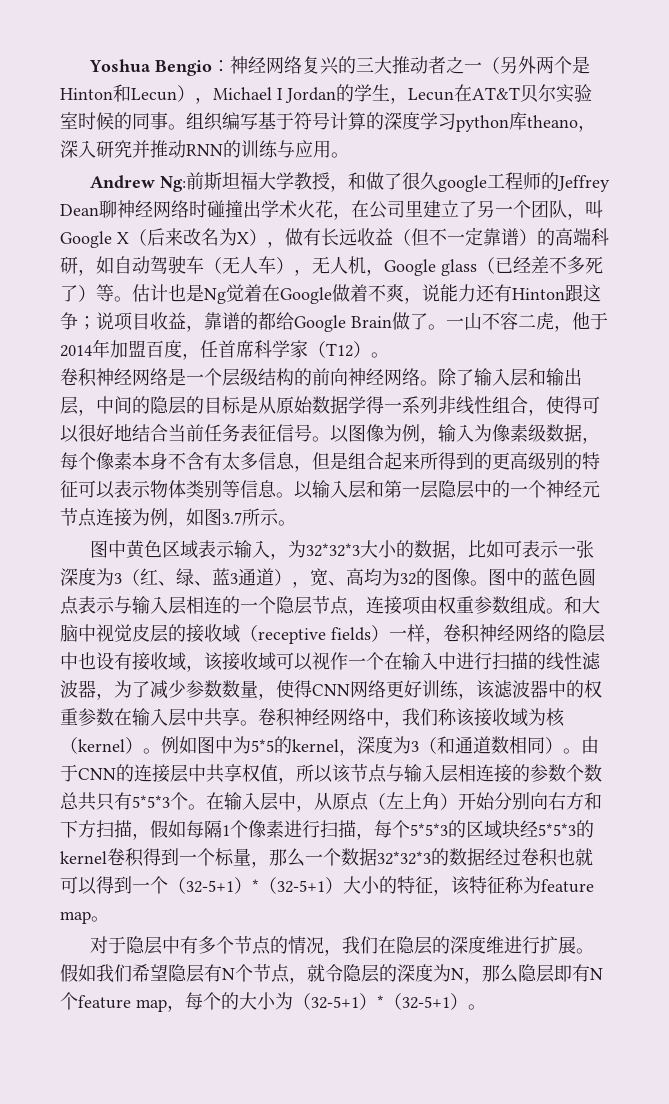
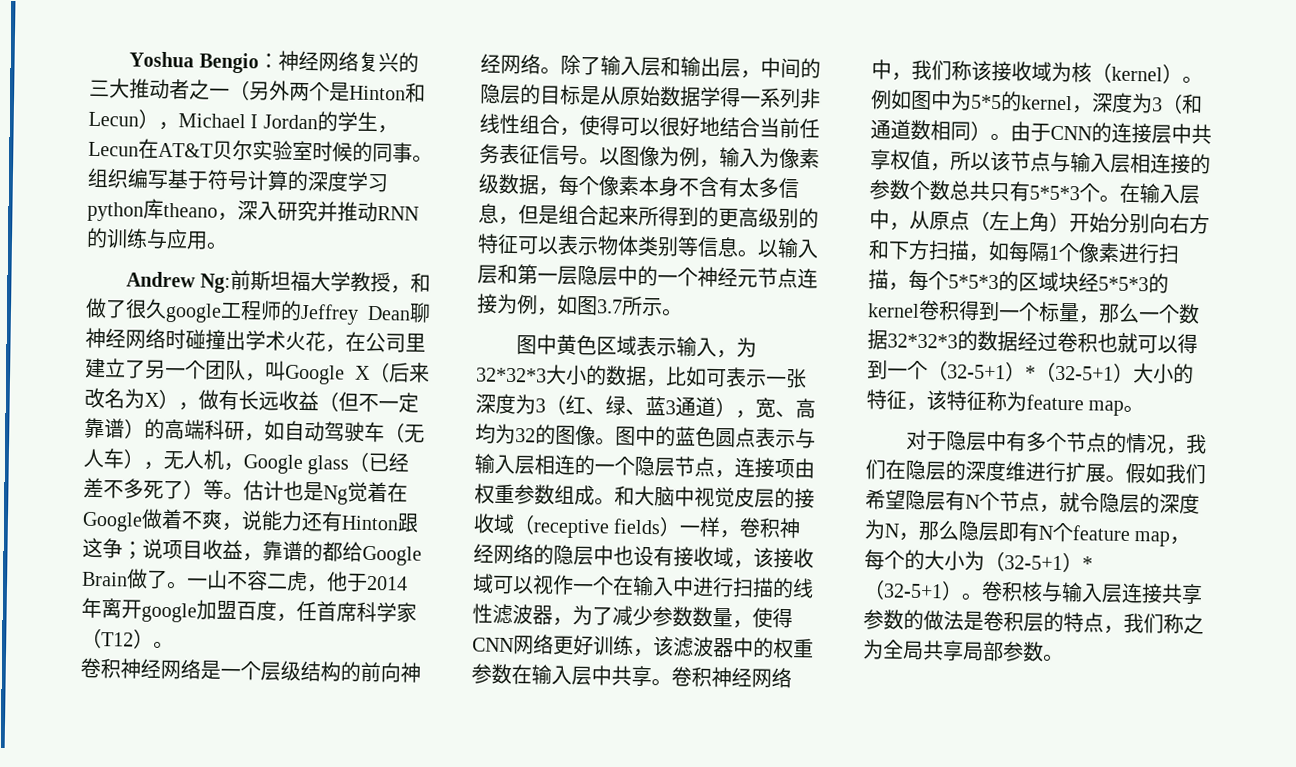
(110, 348) none -> [101,598,197,623] 离开google
[150,820,168,838] 假 -> (989, 257) none
(486, 1007) none -> [981,580,1203,606] [863,609,1204,635] [863,639,1064,663] 卷积核与输入层连接共享参数的做法是卷积层的特点，我们称之为全局共享局部参数。

